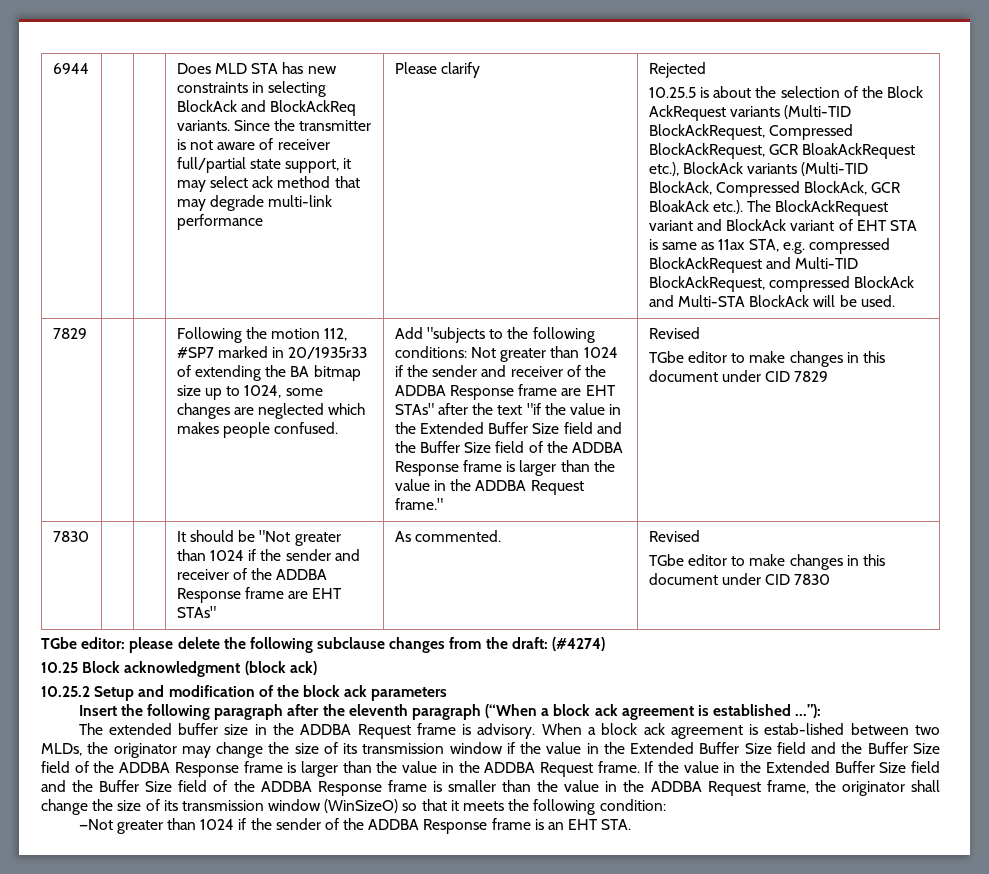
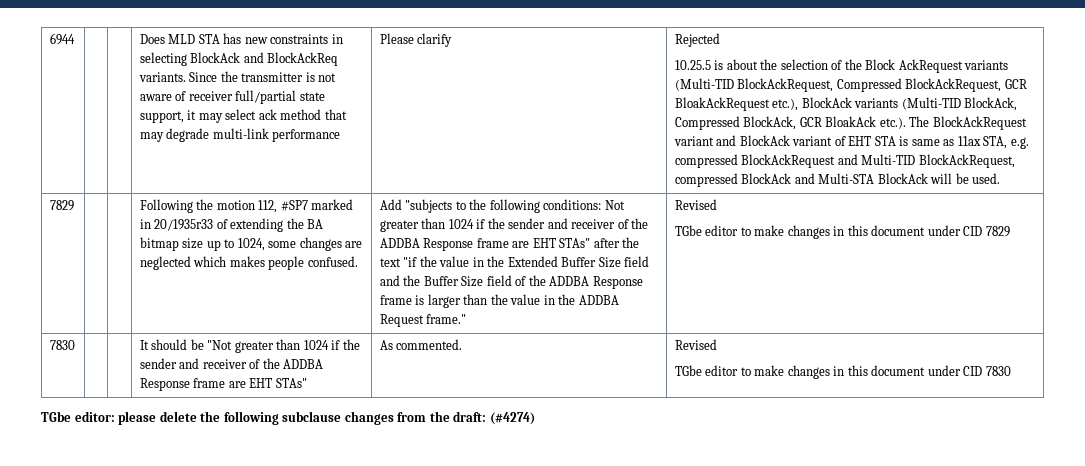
[41,661,317,677] [41,685,448,701] [78,704,822,720] [78,723,941,739] [41,742,940,758] [41,761,941,777] [41,780,941,796] [41,799,666,815] [78,818,632,834] // 10.25 Block acknowledgment (block ack) // 10.25.2 Setup and modification of the block ack parameters // Insert the following paragraph after the eleventh paragraph (“When a block ack agreement is established ...”): // The extended buffer size in the ADDBA Request frame is advisory. When a block ack agreement is estab-lished between two MLDs, the originator may change the size of its transmission window if the value in the Extended Buffer Size field and the Buffer Size field of the ADDBA Response frame is larger than the value in the ADDBA Request frame. If the value in the Extended Buffer Size field and the Buffer Size field of the ADDBA Response frame is smaller than the value in the ADDBA Request frame, the originator shall change the size of its transmission window (WinSizeO) so that it meets the following condition: // —Not greater than 1024 if the sender of the ADDBA Response frame is an EHT STA. -> (535, 418) none

